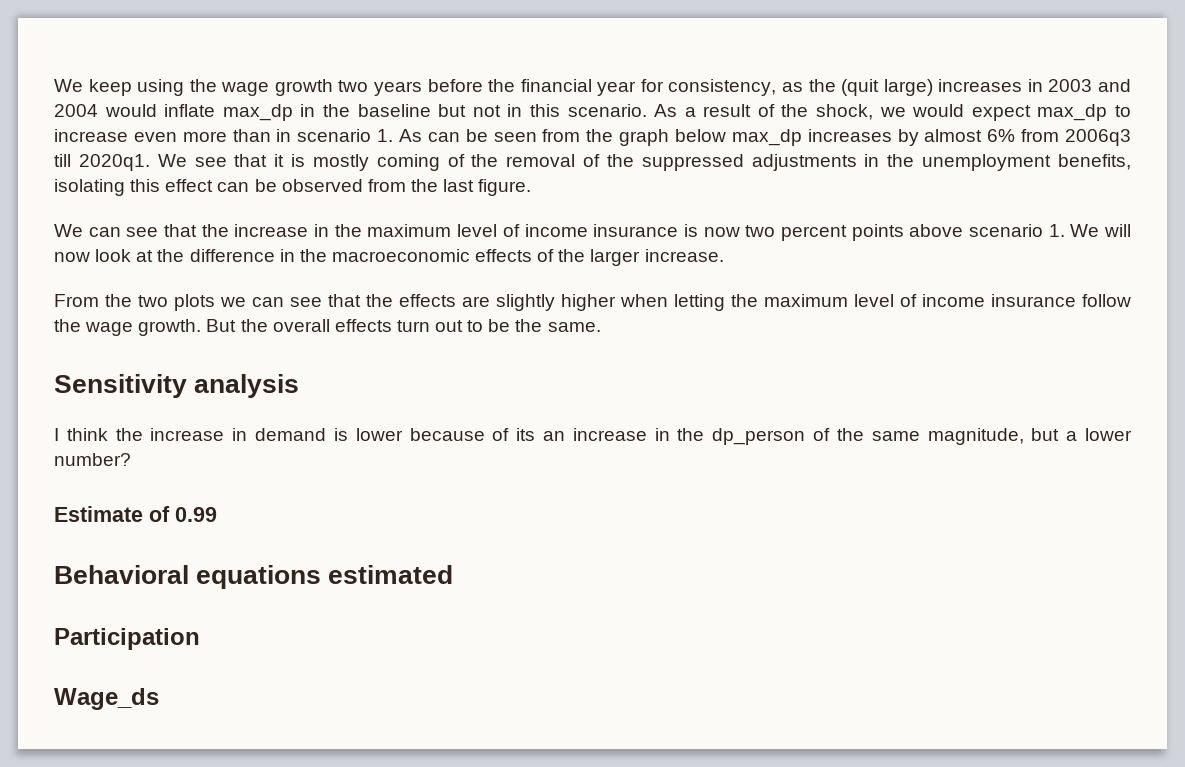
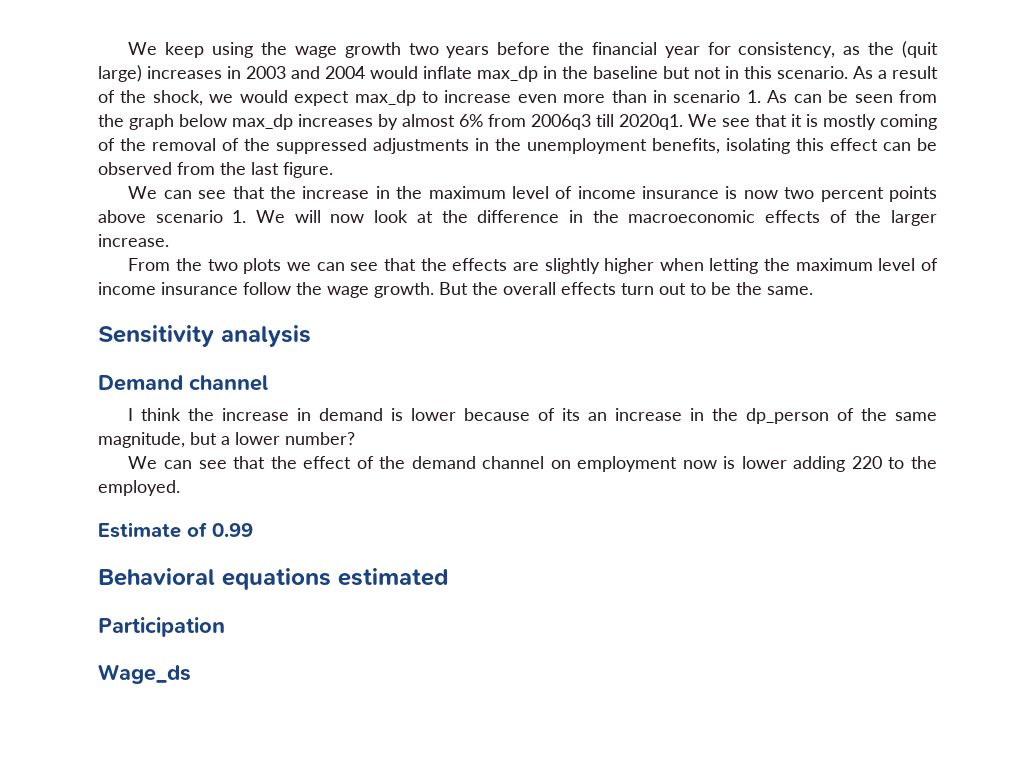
(300, 386) none -> [98,375,268,391] // Demand channel
(131, 459) none -> [128,456,937,472] [98,480,180,496] // We can see that the effect of the demand channel on employment now is lower adding 220 to the employed.

